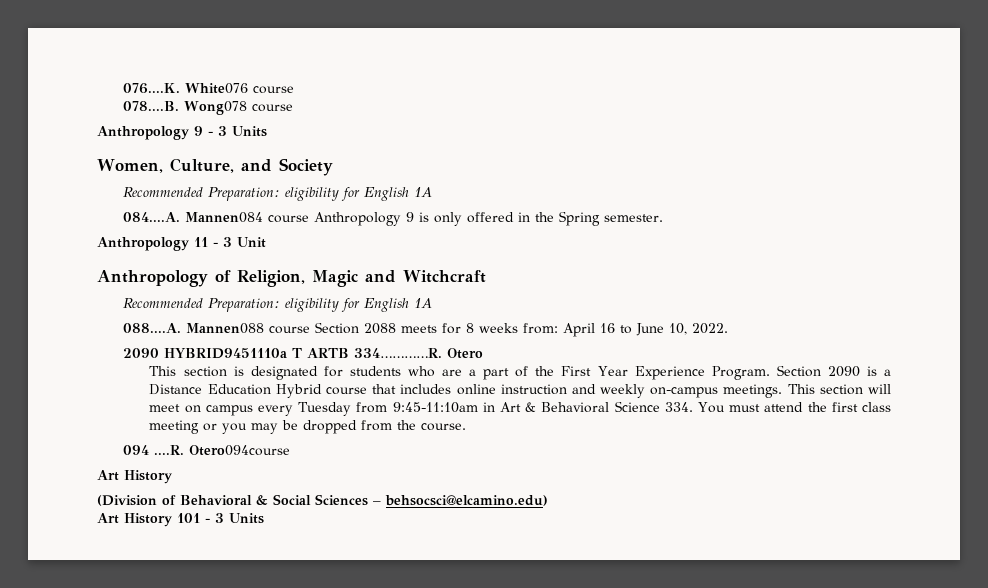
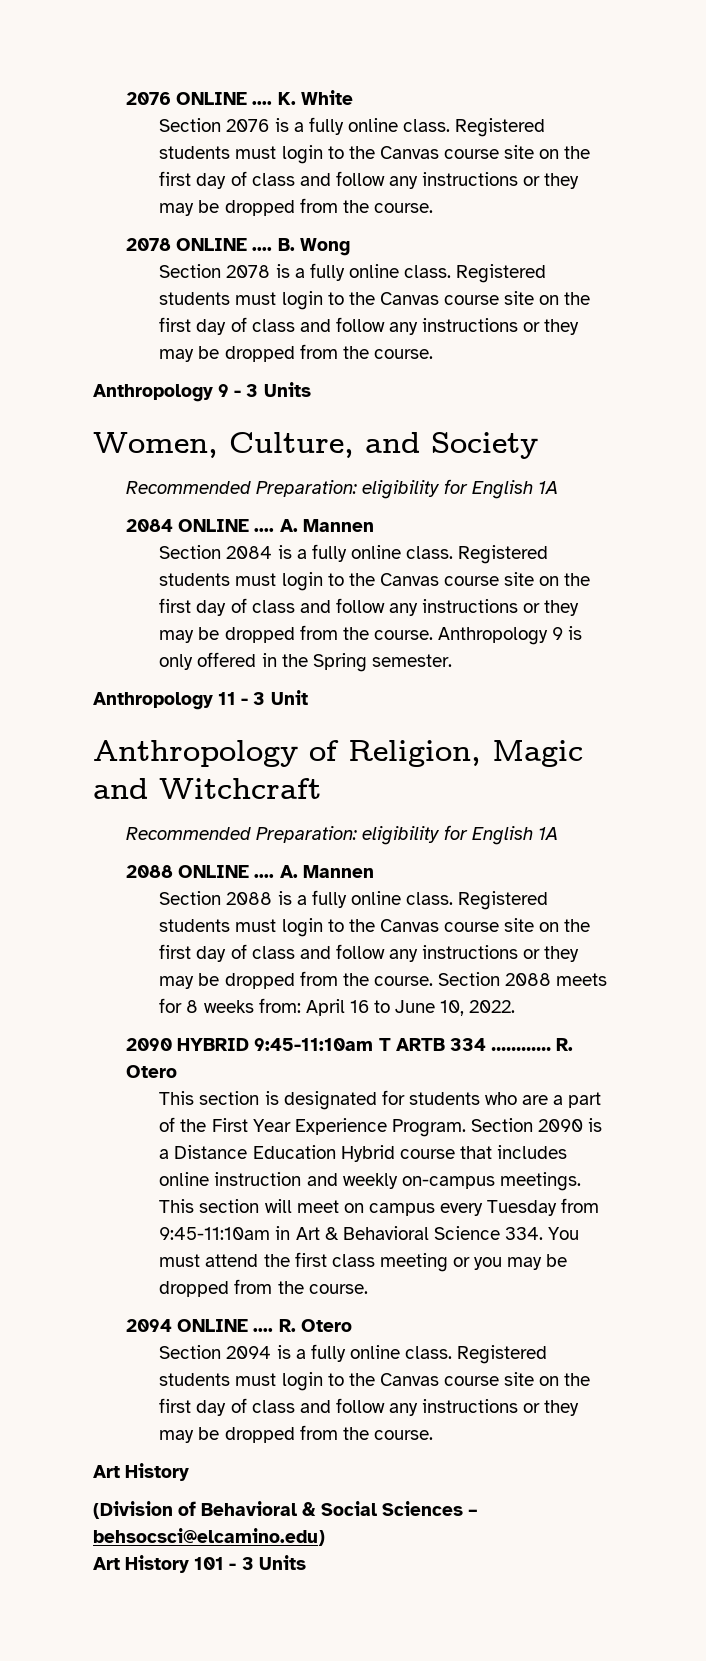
[123,83,295,94] [123,101,294,115] 076....K. White076 course // 078....B. Wong078 course -> [126,90,353,105] [159,117,546,137] [159,145,591,164] [159,171,580,189] [159,198,433,216] [126,238,350,256] [159,263,547,283] [159,291,591,310] [159,317,580,335] [159,344,433,362] 2076 ONLINE .... K. White // Section 2076 is a fully online class. Registered students must login to the Canvas course site on the first day of class and follow any instructions or they may be dropped from the course. // 2078 ONLINE .... B. Wong // Section 2078 is a fully online class. Registered students must login to the Canvas course site on the first day of class and follow any instructions or they may be dropped from the course.
[123,212,310,223] 084....A. Mannen084 course -> [126,519,374,532] [159,544,549,564] [159,572,591,591] [159,598,580,616] [159,625,433,643] 2084 ONLINE .... A. Mannen // Section 2084 is a fully online class. Registered students must login to the Canvas course site on the first day of class and follow any instructions or they may be dropped from the course.
[123,323,311,334] 088....A. Mannen088 course -> [126,865,374,878] [159,890,549,910] [159,918,591,937] [159,944,580,962] [159,971,433,989] 2088 ONLINE .... A. Mannen // Section 2088 is a fully online class. Registered students must login to the Canvas course site on the first day of class and follow any instructions or they may be dropped from the course.
[164,348,443,359] HYBRID9451110a T ARTB 334…………R. -> [177,1038,574,1051] HYBRID 9:45-11:10am T ARTB 334 ………… R.
[123,445,291,456] 094 ....R. Otero094course -> [126,1319,352,1332] [159,1344,548,1364] [159,1372,591,1391] [159,1398,580,1416] [159,1425,433,1443] 2094 ONLINE .... R. Otero // Section 2094 is a fully online class. Registered students must login to the Canvas course site on the first day of class and follow any instructions or they may be dropped from the course.

